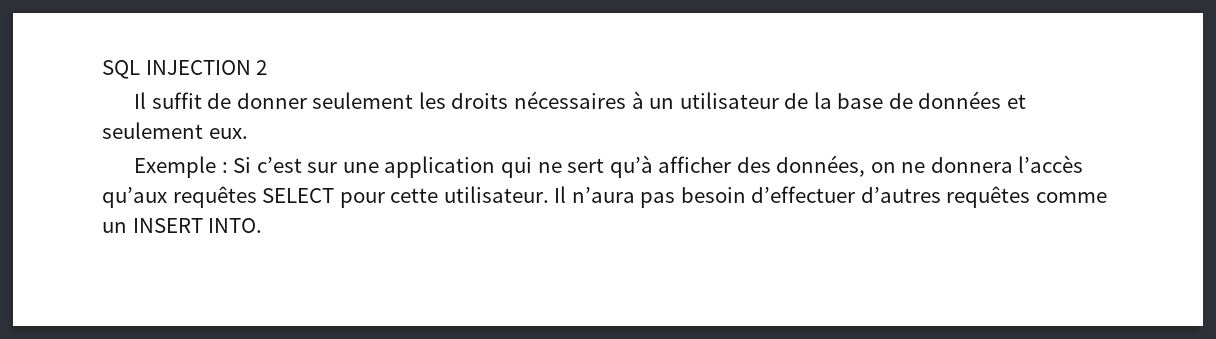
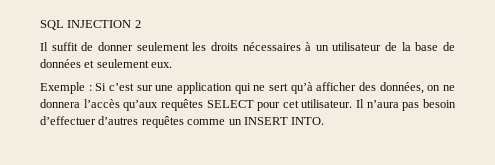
[390,188,439,203] cette -> [282,100,299,108] cet

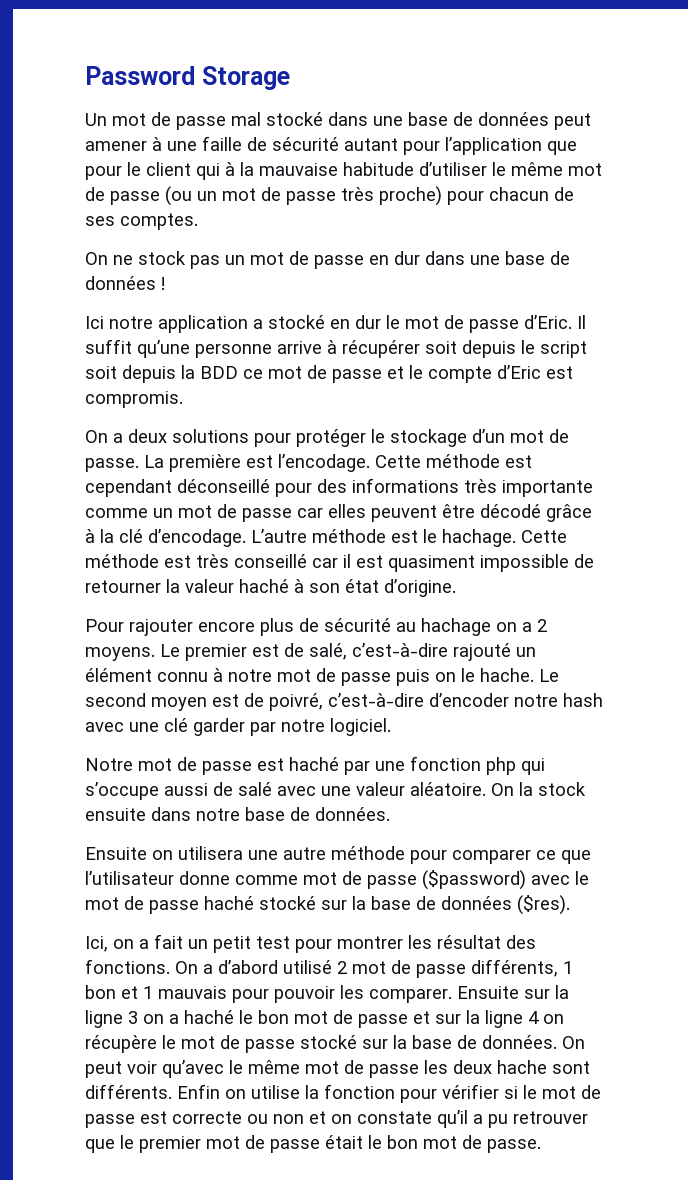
[40,20,141,30] [40,42,456,51] [40,59,173,68] [40,82,456,94] [40,99,456,111] [40,116,325,128] SQL INJECTION 2 // Il suffit de donner seulement les droits nécessaires à un utilisateur de la base de données et seulement eux. // Exemple : Si c’est sur une application qui ne sert qu’à afficher des données, on ne donnera l’accès qu’aux requêtes SELECT pour cet utilisateur. Il n’aura pas besoin d’effectuer d’autres requêtes comme un INSERT INTO. -> [85,66,290,90] [85,112,591,130] [85,136,577,155] [85,162,602,180] [85,186,574,206] [85,213,198,230] [85,251,570,269] [85,276,165,290] [85,315,586,333] [85,339,587,358] [85,365,573,383] [85,391,183,408] [85,429,569,447] [85,454,532,472] [85,478,593,497] [85,504,592,522] [85,529,567,547] [85,554,594,572] [85,579,456,597] [85,618,547,636] [85,643,536,661] [85,668,559,686] [85,693,603,711] [85,718,391,736] [85,756,545,775] [85,782,586,800] [85,807,390,821] [85,846,591,864] [85,870,589,890] [85,895,570,915] [85,934,536,953] [85,959,573,978] [85,985,569,1003] [85,1010,564,1028] [85,1035,585,1053] [85,1060,590,1078] [85,1084,601,1103] [85,1110,588,1128] [85,1135,541,1153] Password Storage // Un mot de passe mal stocké dans une base de données peut amener à une faille de sécurité autant pour l’application que pour le client qui à la mauvaise habitude d’utiliser le même mot de passe (ou un mot de passe très proche) pour chacun de ses comptes. // On ne stock pas un mot de passe en dur dans une base de données ! // Ici notre application a stocké en dur le mot de passe d’Eric. Il suffit qu’une personne arrive à récupérer soit depuis le script soit depuis la BDD ce mot de passe et le compte d’Eric est compromis. // On a deux solutions pour protéger le stockage d’un mot de passe. La première est l’encodage. Cette méthode est cependant déconseillé pour des informations très importante comme un mot de passe car elles peuvent être décodé grâce à la clé d’encodage. L’autre méthode est le hachage. Cette méthode est très conseillé car il est quasiment impossible de retourner la valeur haché à son état d’origine. // Pour rajouter encore plus de sécurité au hachage on a 2 moyens. Le premier est de salé, c’est-à-dire rajouté un élément connu à notre mot de passe puis on le hache. Le second moyen est de poivré, c’est-à-dire d’encoder notre hash avec une clé garder par notre logiciel. // Notre mot de passe est haché par une fonction php qui s’occupe aussi de salé avec une valeur aléatoire. On la stock ensuite dans notre base de données. // Ensuite on utilisera une autre méthode pour comparer ce que l’utilisateur donne comme mot de passe ($password) avec le mot de passe haché stocké sur la base de données ($res). // Ici, on a fait un petit test pour montrer les résultat des fonctions. On a d’abord utilisé 2 mot de passe différents, 1 bon et 1 mauvais pour pouvoir les comparer. Ensuite sur la ligne 3 on a haché le bon mot de passe et sur la ligne 4 on récupère le mot de passe stocké sur la base de données. On peut voir qu’avec le même mot de passe les deux hache sont différents. Enfin on utilise la fonction pour vérifier si le mot de passe est correcte ou non et on constate qu’il a pu retrouver que le premier mot de passe était le bon mot de passe.

